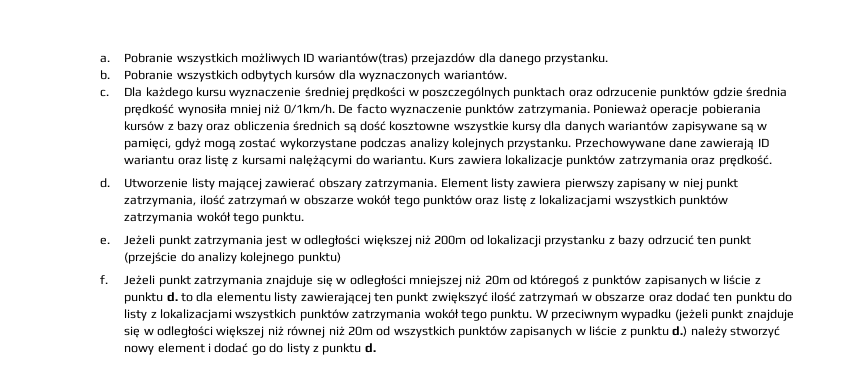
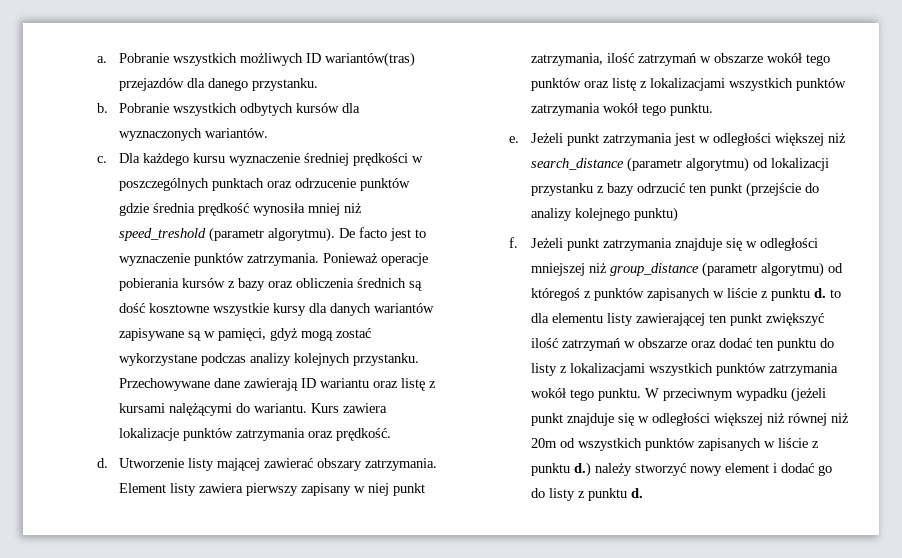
[283,104,387,114] 0/1km/h. De facto -> [118,227,426,242] speed_treshold (parametr algorytmu). De facto jest to
[434,235,467,245] 200m -> [530,157,749,172] search_distance (parametr algorytmu)
[484,275,510,285] 20m -> [609,262,824,277] group_distance (parametr algorytmu)

